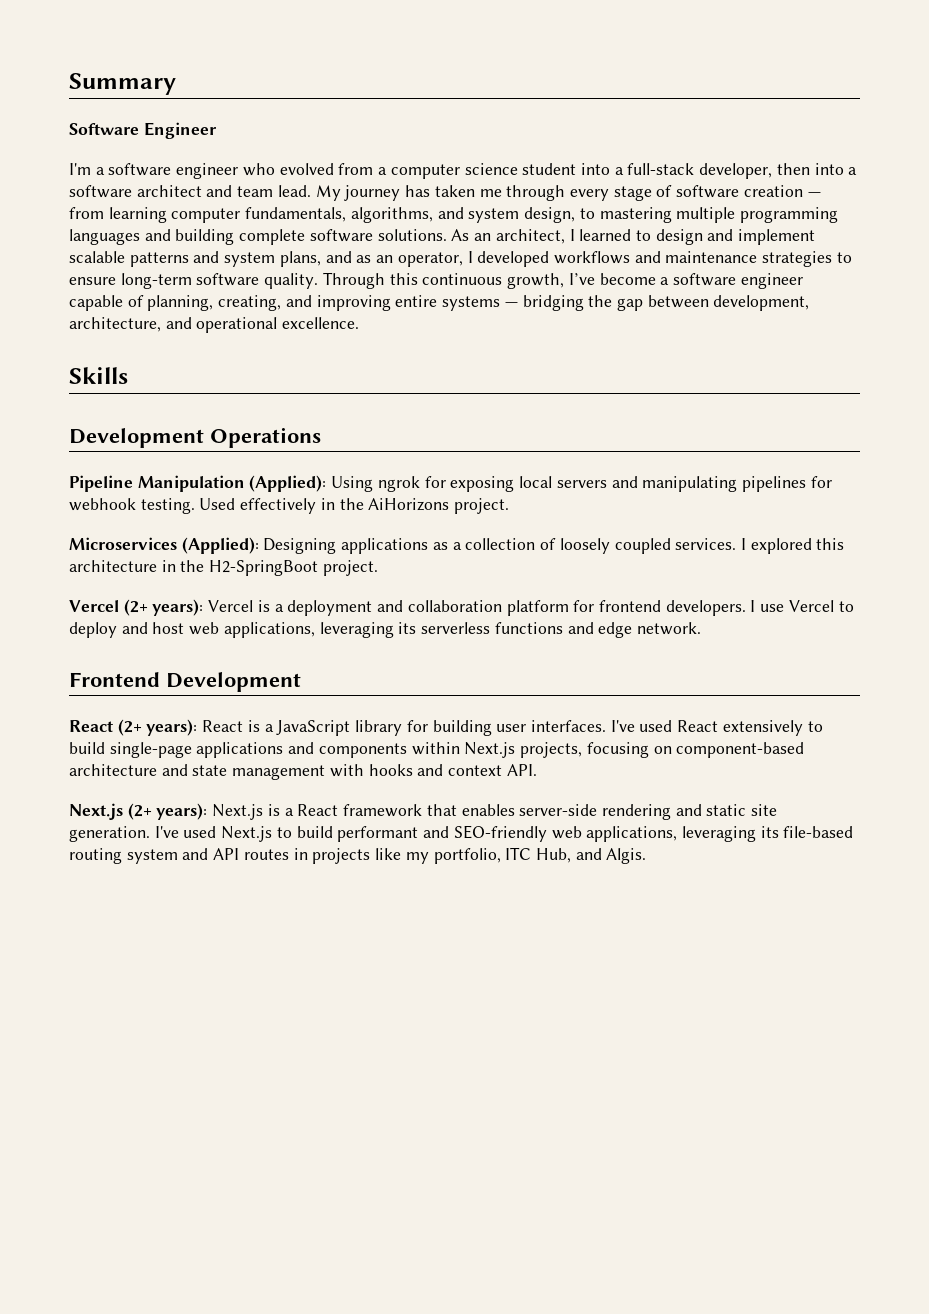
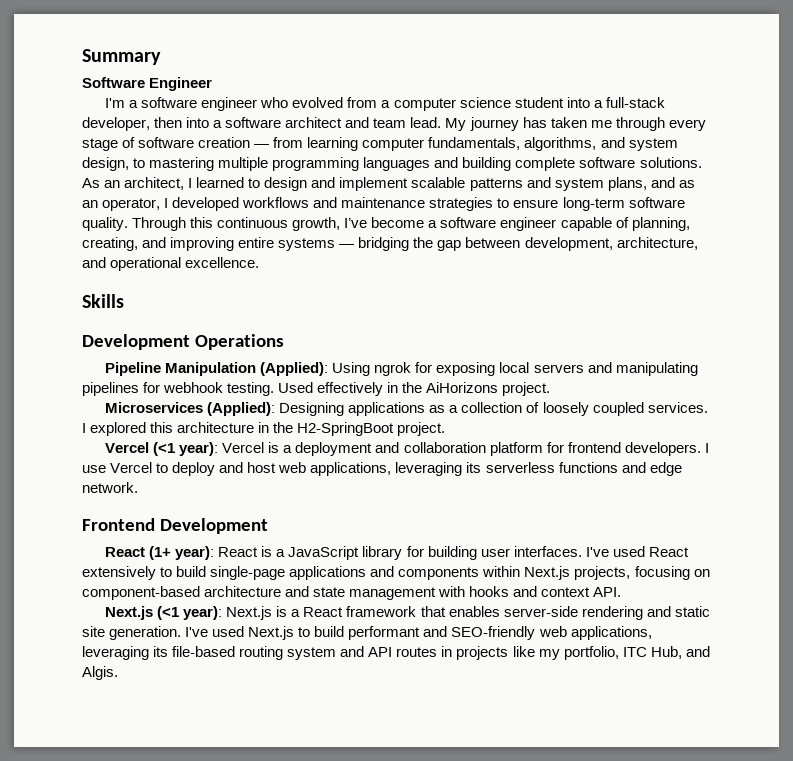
[123,599,204,616] (2+ years): -> [153,442,219,456] (<1 year):
[117,719,198,736] (2+ years): -> [149,546,215,560] (1+ year):
[127,803,208,820] (2+ years): -> [157,606,223,620] (<1 year):

